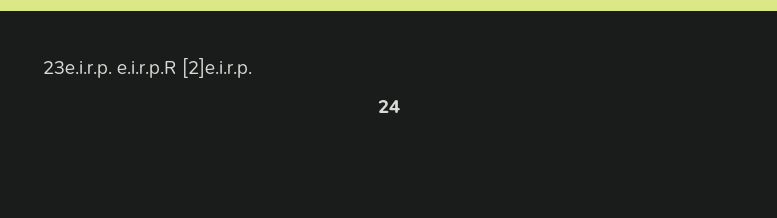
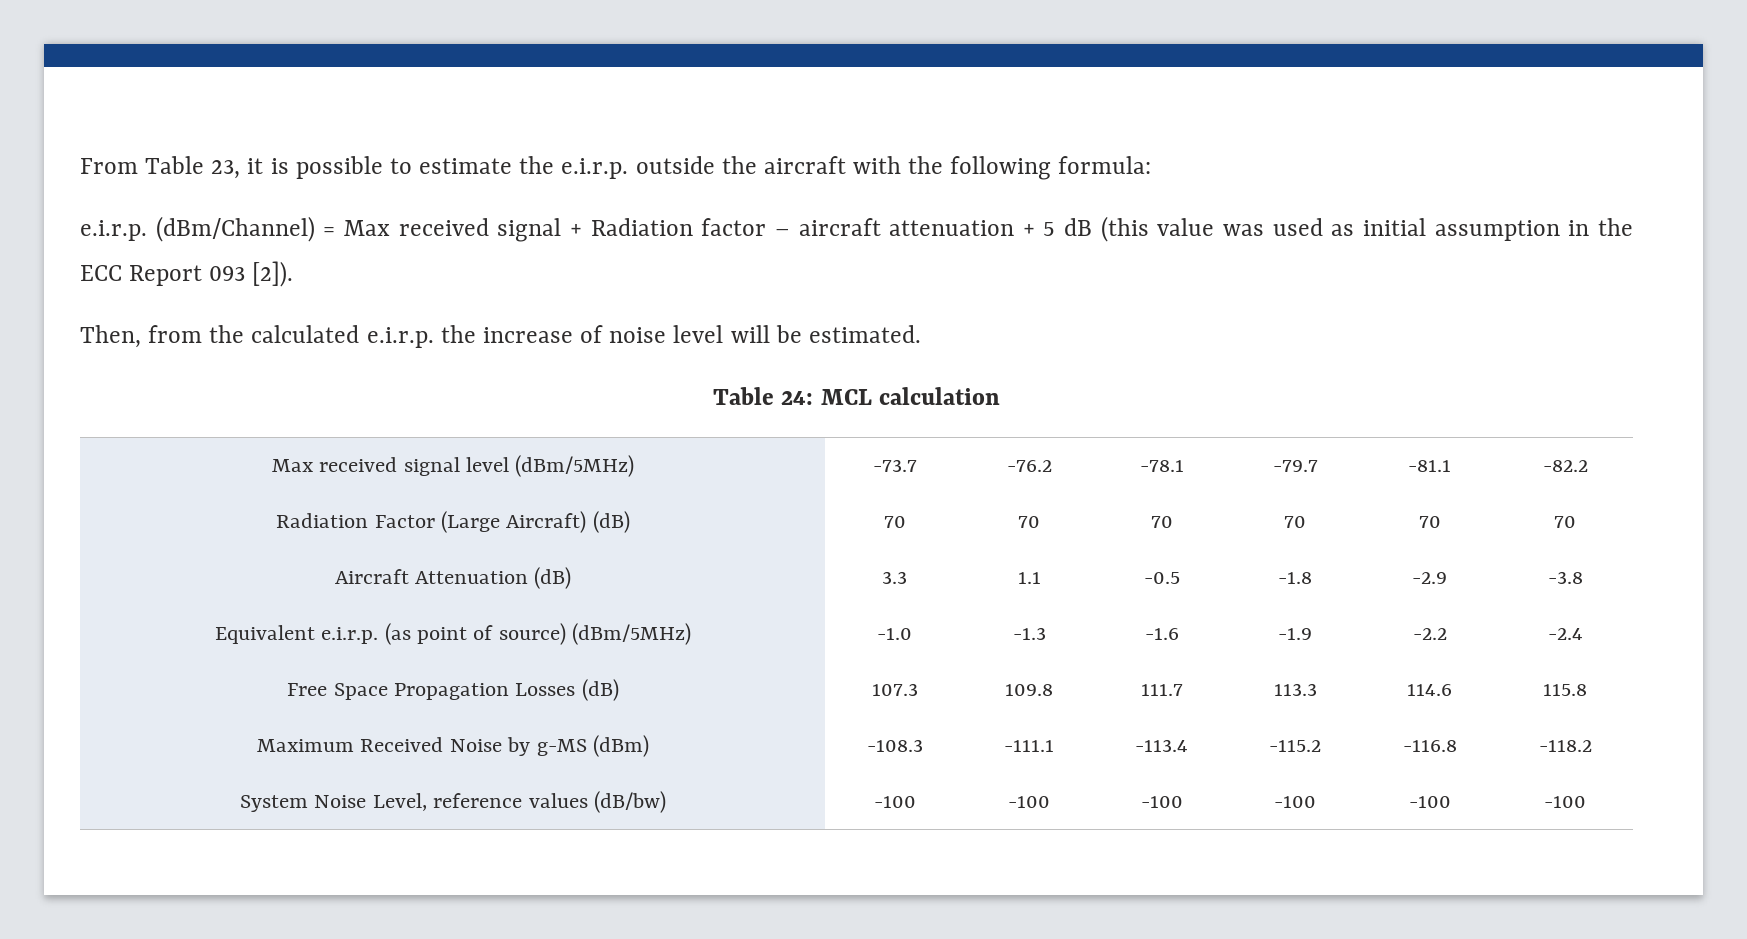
[43,58,253,78] [377,100,400,113] 23e.i.r.p. e.i.r.p.R [2]e.i.r.p. // 24 -> [80,156,1152,180] [80,216,1634,242] [80,261,294,287] [80,325,921,348] [713,387,1000,405] [271,455,635,477] [872,459,917,472] [1006,460,1052,472] [1139,460,1184,472] [1272,460,1318,472] [1408,460,1451,472] [1542,460,1588,472] [276,511,630,533] [883,516,906,528] [1018,516,1040,528] [1150,516,1173,528] [1284,516,1306,528] [1418,516,1441,528] [1554,516,1576,528] [334,567,572,589] [882,571,907,584] [1017,572,1041,584] [1143,572,1180,584] [1278,572,1312,584] [1412,572,1447,584] [1547,571,1583,584] [214,623,692,645] [877,628,912,640] [1012,627,1046,640] [1144,628,1179,640] [1278,628,1312,640] [1412,628,1447,640] [1547,628,1583,640] [287,679,619,701] [871,683,918,696] [1005,684,1053,696] [1140,684,1183,696] [1273,683,1317,696] [1407,684,1452,696] [1543,684,1587,696] [256,735,650,757] [866,739,923,752] [1004,740,1054,752] [1135,739,1188,752] [1269,740,1321,752] [1402,740,1457,752] [1538,740,1592,752] [239,791,667,813] [873,796,916,808] [1008,796,1050,808] [1140,796,1183,808] [1274,796,1316,808] [1408,796,1451,808] [1544,796,1586,808] From Table 23, it is possible to estimate the e.i.r.p. outside the aircraft with the following formula: // e.i.r.p. (dBm/Channel) = Max received signal + Radiation factor – aircraft attenuation + 5 dB (this value was used as initial assumption in the ECC Report 093 [2]). // Then, from the calculated e.i.r.p. the increase of noise level will be estimated. // Table 24: MCL calculation // Max received signal level (dBm/5MHz) | -73.7 | -76.2 | -78.1 | -79.7 | -81.1 | -82.2 // Radiation Factor (Large Aircraft) (dB) | 70 | 70 | 70 | 70 | 70 | 70 // Aircraft Attenuation (dB) | 3.3 | 1.1 | -0.5 | -1.8 | -2.9 | -3.8 // Equivalent e.i.r.p. (as point of source) (dBm/5MHz) | -1.0 | -1.3 | -1.6 | -1.9 | -2.2 | -2.4 // Free Space Propagation Losses (dB) | 107.3 | 109.8 | 111.7 | 113.3 | 114.6 | 115.8 // Maximum Received Noise by g-MS (dBm) | -108.3 | -111.1 | -113.4 | -115.2 | -116.8 | -118.2 // System Noise Level, reference values (dB/bw) | -100 | -100 | -100 | -100 | -100 | -100

